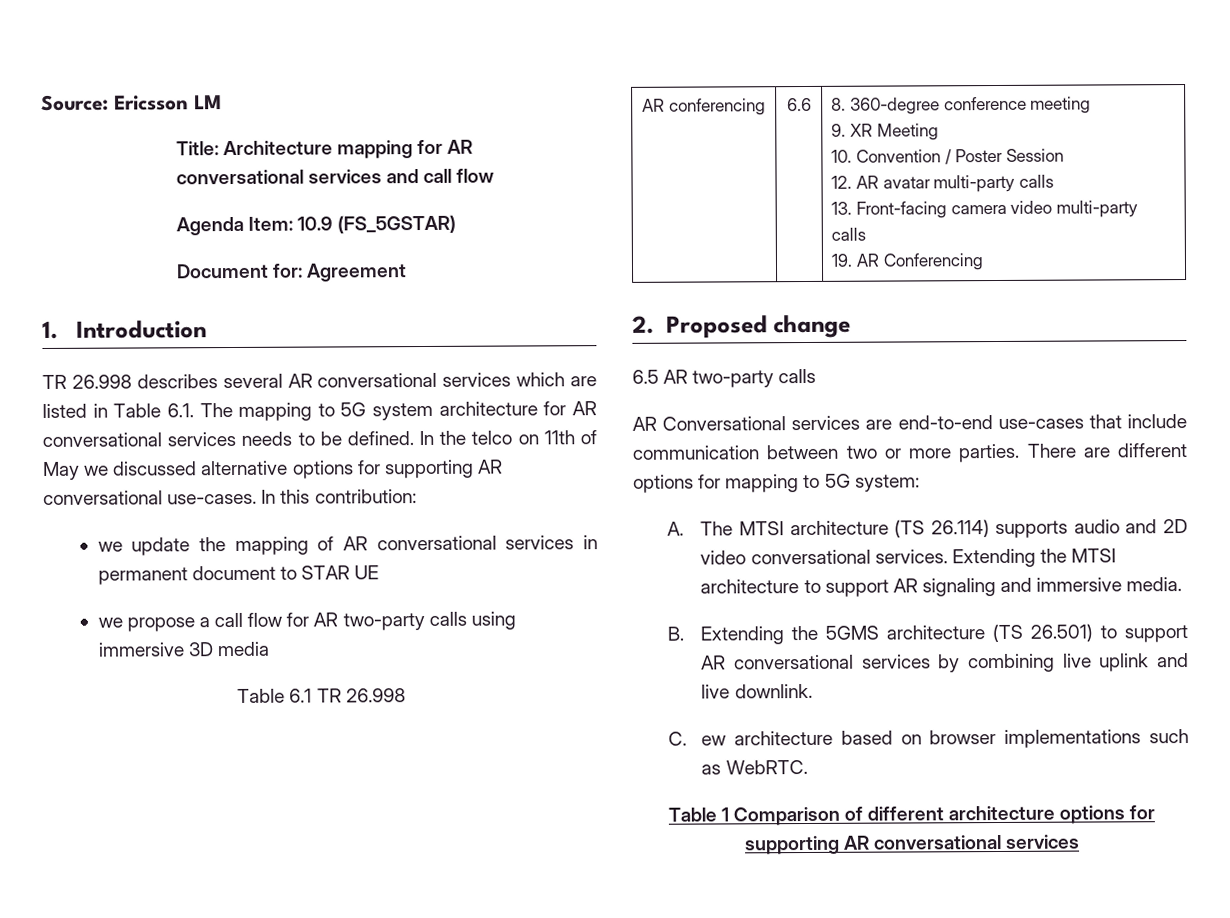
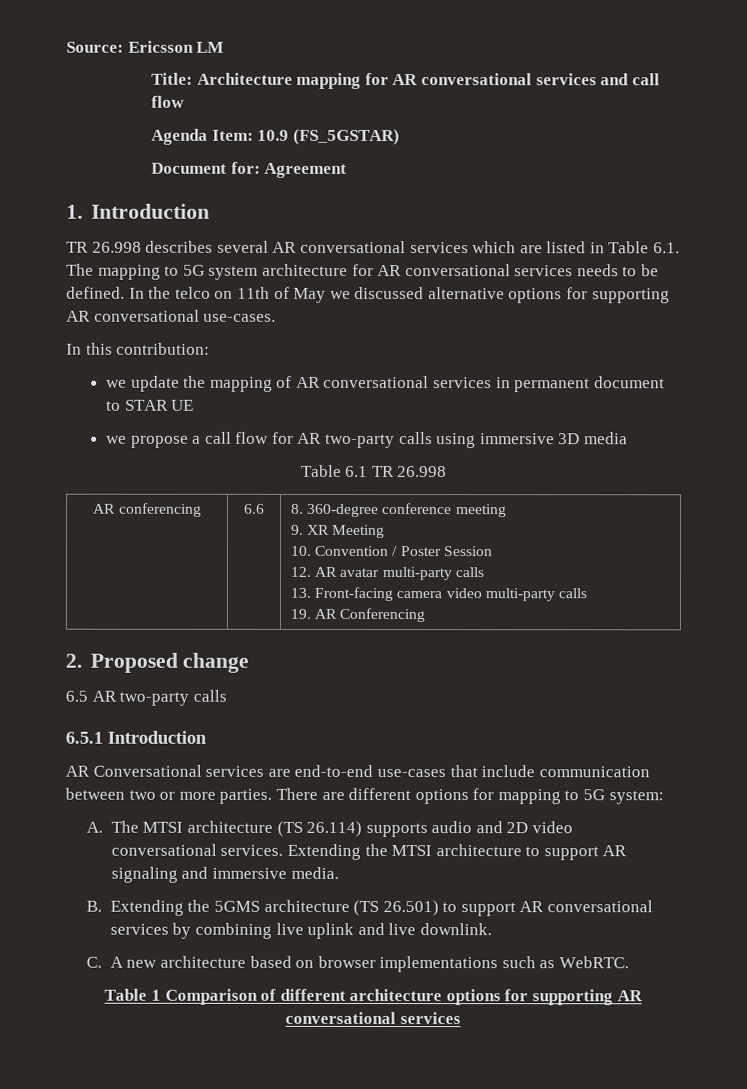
(258, 499) none -> (277, 317) //
(817, 376) none -> [65,730,207,744] // 6.5.1 Introduction
[701,735,727,746] ew -> [109,956,158,968] A new

